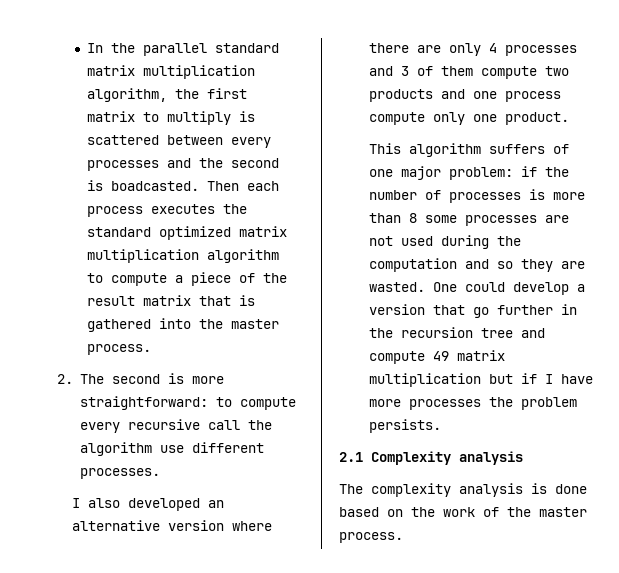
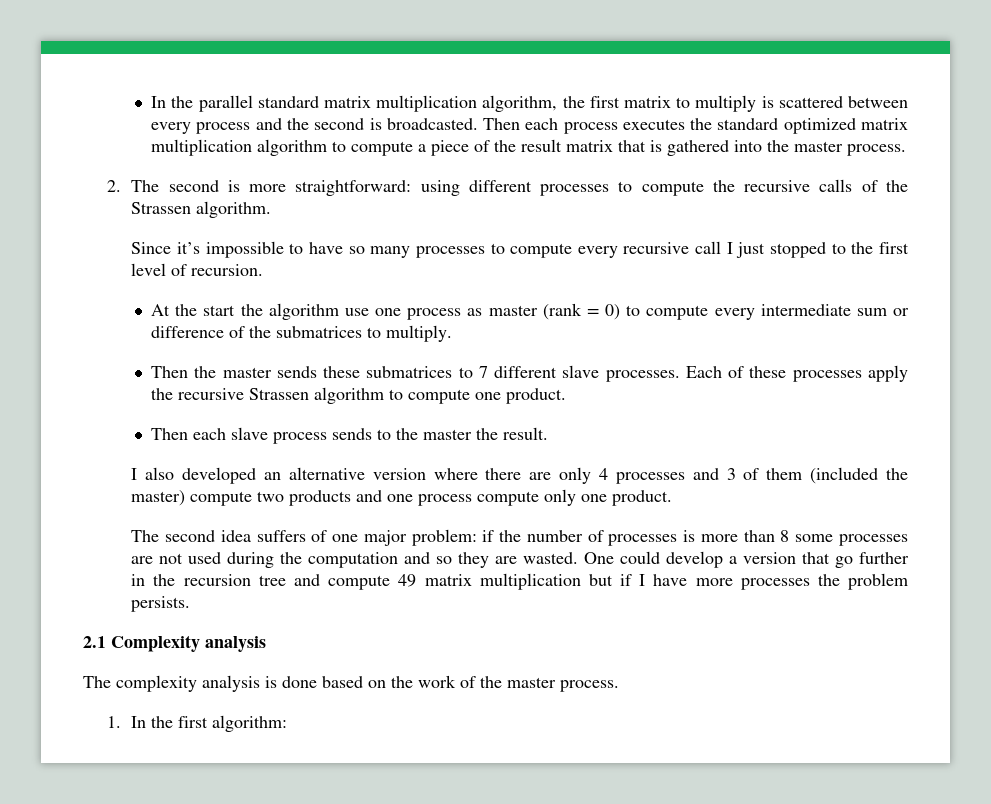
[87,160,160,171] processes -> [196,122,251,134] process
[111,181,200,191] boadcasted. -> [386,118,478,130] broadcasted.
(208, 403) none -> [420,179,908,196] [131,201,272,218] [131,241,485,258] using different processes to compute the recursive calls of the Strassen algorithm. // Since it’s impossible to have so many processes
[247,420,272,430] [79,442,264,456] [79,468,160,479] the algorithm use different processes. -> [726,242,909,258] [131,263,264,276] [151,303,909,320] [151,325,453,342] [151,365,908,382] [151,387,567,404] [151,427,549,444] I just stopped to the first level of recursion. // At the start the algorithm use one process as master (rank = 0) to compute every intermediate sum or difference of the submatrices to multiply. // Then the master sends these submatrices to 7 different slave processes. Each of these processes apply the recursive Strassen algorithm to compute one product. // Then each slave process sends to the master the result.
(474, 71) none -> [810,467,908,484] [131,490,186,506] (included the master)
[369,143,482,157] This algorithm -> [131,530,251,542] The second idea
(403, 537) none -> [107,715,288,732] // 1. In the first algorithm:

